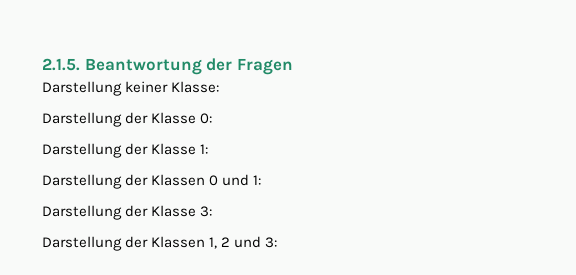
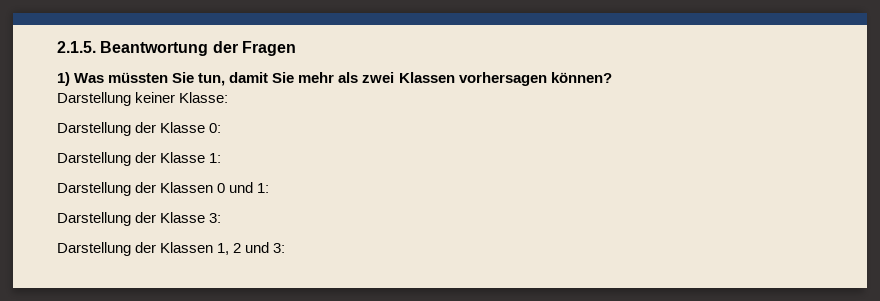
(293, 66) none -> [57,72,612,86] // 1) Was müssten Sie tun, damit Sie mehr als zwei Klassen vorhersagen können?

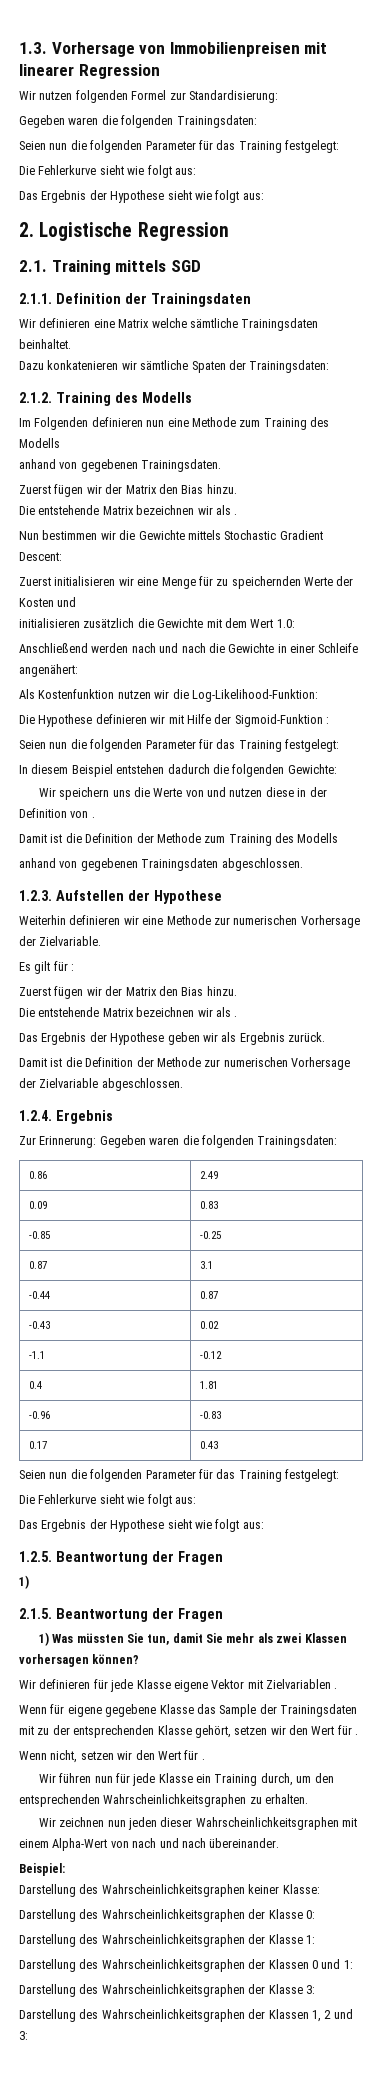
(57, 47) none -> [19,42,328,57] [19,64,160,79] [19,90,278,103] [19,115,257,128] [19,140,339,153] [19,165,196,178] [19,190,264,203] [19,222,229,241] [19,260,201,275] [19,293,251,307] [19,318,319,331] [19,339,71,349] [19,360,330,373] [19,392,192,406] [19,417,329,430] [19,438,60,448] [19,459,222,472] [19,484,237,497] [19,505,238,515] [19,530,323,540] [19,552,62,561] [19,576,354,589] [19,597,77,607] [19,618,295,628] [19,643,359,653] [19,664,78,677] [19,689,318,702] [19,714,329,727] [19,739,339,752] [19,764,337,777] [38,787,327,800] [19,808,95,818] [19,833,339,846] [19,858,303,871] [19,890,222,904] [19,915,360,928] [19,936,102,946] [19,961,75,974] [19,986,237,999] [19,1007,238,1017] [19,1032,325,1045] [19,1057,350,1070] [19,1078,183,1091] [19,1110,113,1124] [19,1135,338,1148] [28,1171,47,1179] [199,1171,218,1179] [28,1201,47,1209] [199,1201,218,1209] [28,1231,50,1239] [199,1231,221,1239] [28,1261,47,1269] [199,1261,213,1269] [28,1291,50,1299] [199,1291,218,1299] [28,1321,50,1329] [199,1321,219,1329] [28,1351,45,1359] [199,1351,222,1359] [28,1381,42,1389] [199,1381,218,1389] [28,1411,50,1419] [199,1411,221,1419] [28,1441,47,1449] [199,1441,218,1449] [19,1469,339,1482] [19,1494,196,1507] [19,1519,264,1532] [19,1551,223,1565] [19,1575,29,1589] 1.3. Vorhersage von Immobilienpreisen mit linearer Regression // Wir nutzen folgenden Formel zur Standardisierung: // Gegeben waren die folgenden Trainingsdaten: // Seien nun die folgenden Parameter für das Training festgelegt: // Die Fehlerkurve sieht wie folgt aus: // Das Ergebnis der Hypothese sieht wie folgt aus: // 2. Logistische Regression // 2.1. Training mittels SGD // 2.1.1. Definition der Trainingsdaten // Wir definieren eine Matrix welche sämtliche Trainingsdaten beinhaltet. // Dazu konkatenieren wir sämtliche Spaten der Trainingsdaten: // 2.1.2. Training des Modells // Im Folgenden definieren nun eine Methode zum Training des Modells // anhand von gegebenen Trainingsdaten. // Zuerst fügen wir der Matrix den Bias hinzu. // Die entstehende Matrix bezeichnen wir als . // Nun bestimmen wir die Gewichte mittels Stochastic Gradient Descent: // Zuerst initialisieren wir eine Menge für zu speichernden Werte der Kosten und // initialisieren zusätzlich die Gewichte mit dem Wert 1.0: // Anschließend werden nach und nach die Gewichte in einer Schleife angenähert: // Als Kostenfunktion nutzen wir die Log-Likelihood-Funktion: // Die Hypothese definieren wir mit Hilfe der Sigmoid-Funktion : // Seien nun die folgenden Parameter für das Training festgelegt: // In diesem Beispiel entstehen dadurch die folgenden Gewichte: // Wir speichern uns die Werte von und nutzen diese in der Definition von . // Damit ist die Definition der Methode zum Training des Modells // anhand von gegebenen Trainingsdaten abgeschlossen. // 1.2.3. Aufstellen der Hypothese // Weiterhin definieren wir eine Methode zur numerischen Vorhersage der Zielvariable. // Es gilt für : // Zuerst fügen wir der Matrix den Bias hinzu. // Die entstehende Matrix bezeichnen wir als . // Das Ergebnis der Hypothese geben wir als Ergebnis zurück. // Damit ist die Definition der Methode zur numerischen Vorhersage der Zielvariable abgeschlossen. // 1.2.4. Ergebnis // Zur Erinnerung: Gegeben waren die folgenden Trainingsdaten: // 0.86 | 2.49 // 0.09 | 0.83 // -0.85 | -0.25 // 0.87 | 3.1 // -0.44 | 0.87 // -0.43 | 0.02 // -1.1 | -0.12 // 0.4 | 1.81 // -0.96 | -0.83 // 0.17 | 0.43 // Seien nun die folgenden Parameter für das Training festgelegt: // Die Fehlerkurve sieht wie folgt aus: // Das Ergebnis der Hypothese sieht wie folgt aus: // 1.2.5. Beantwortung der Fragen // 1) //
[57,92,131,106] // Darstellung -> [19,1679,338,1692] [19,1704,357,1717] [19,1725,359,1738] [19,1750,205,1763] [38,1773,334,1786] [19,1794,309,1807] [38,1817,358,1830] [19,1838,280,1851] [19,1863,65,1876] [19,1884,245,1897] // Wir definieren für jede Klasse eigene Vektor mit Zielvariablen . // Wenn für eigene gegebene Klasse das Sample der Trainingsdaten mit zu der entsprechenden Klasse gehört, setzen wir den Wert für . // Wenn nicht, setzen wir den Wert für . // Wir führen nun für jede Klasse ein Training durch, um den entsprechenden Wahrscheinlichkeitsgraphen zu erhalten. // Wir zeichnen nun jeden dieser Wahrscheinlichkeitsgraphen mit einem Alpha-Wert von nach und nach übereinander. // Beispiel: // Darstellung des Wahrscheinlichkeitsgraphen
(131, 129) none -> [79,1909,245,1922] des Wahrscheinlichkeitsgraphen
(131, 159) none -> [79,1934,245,1947] des Wahrscheinlichkeitsgraphen
(131, 189) none -> [79,1959,245,1972] des Wahrscheinlichkeitsgraphen
(131, 219) none -> [79,1984,245,1997] des Wahrscheinlichkeitsgraphen
(131, 249) none -> [79,2009,245,2022] des Wahrscheinlichkeitsgraphen

